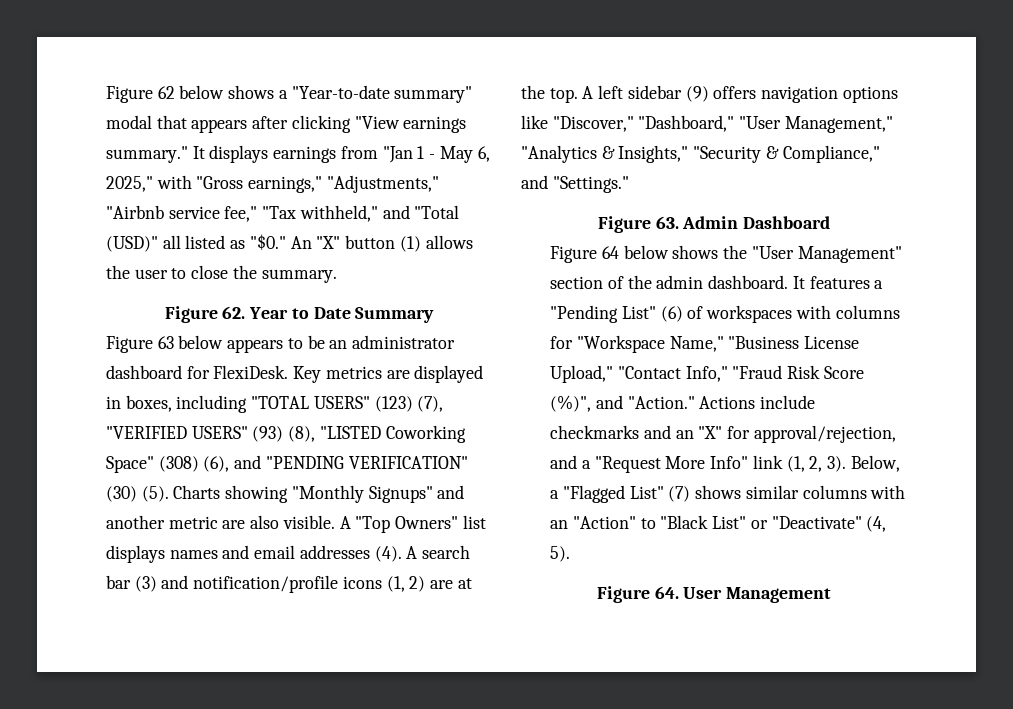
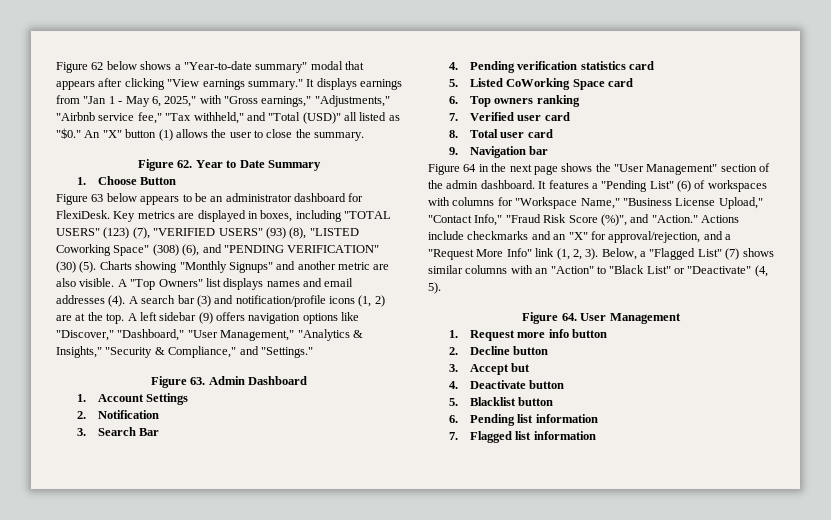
(435, 315) none -> [77,176,177,185] // 1. Choose Button
[550,245,669,263] Figure 64 below -> [77,393,189,405] [77,410,160,419] [77,427,160,436] [449,61,655,73] [449,78,634,90] [449,95,580,107] [449,112,570,121] [449,129,553,138] [449,146,549,158] [428,163,558,175] 1. Account Settings // 2. Notification // 3. Search Bar // 4. Pending verification statistics card // 5. Listed CoWorking Space card // 6. Top owners ranking // 7. Verified user card // 8. Total user card // 9. Navigation bar // Figure 64 in the next page
(832, 595) none -> [449,329,608,341] [449,346,549,355] [449,363,531,375] [449,380,565,389] [449,397,554,406] [449,414,598,426] [449,431,596,443] // 1. Request more info button // 2. Decline button // 3. Accept but // 4. Deactivate button // 5. Blacklist button // 6. Pending list information // 7. Flagged list information

